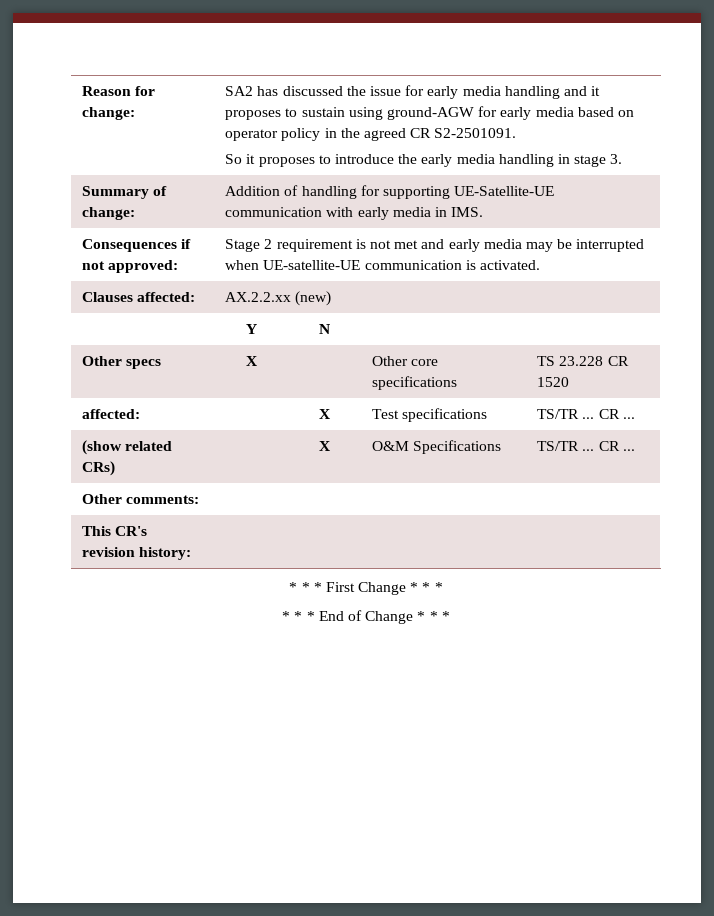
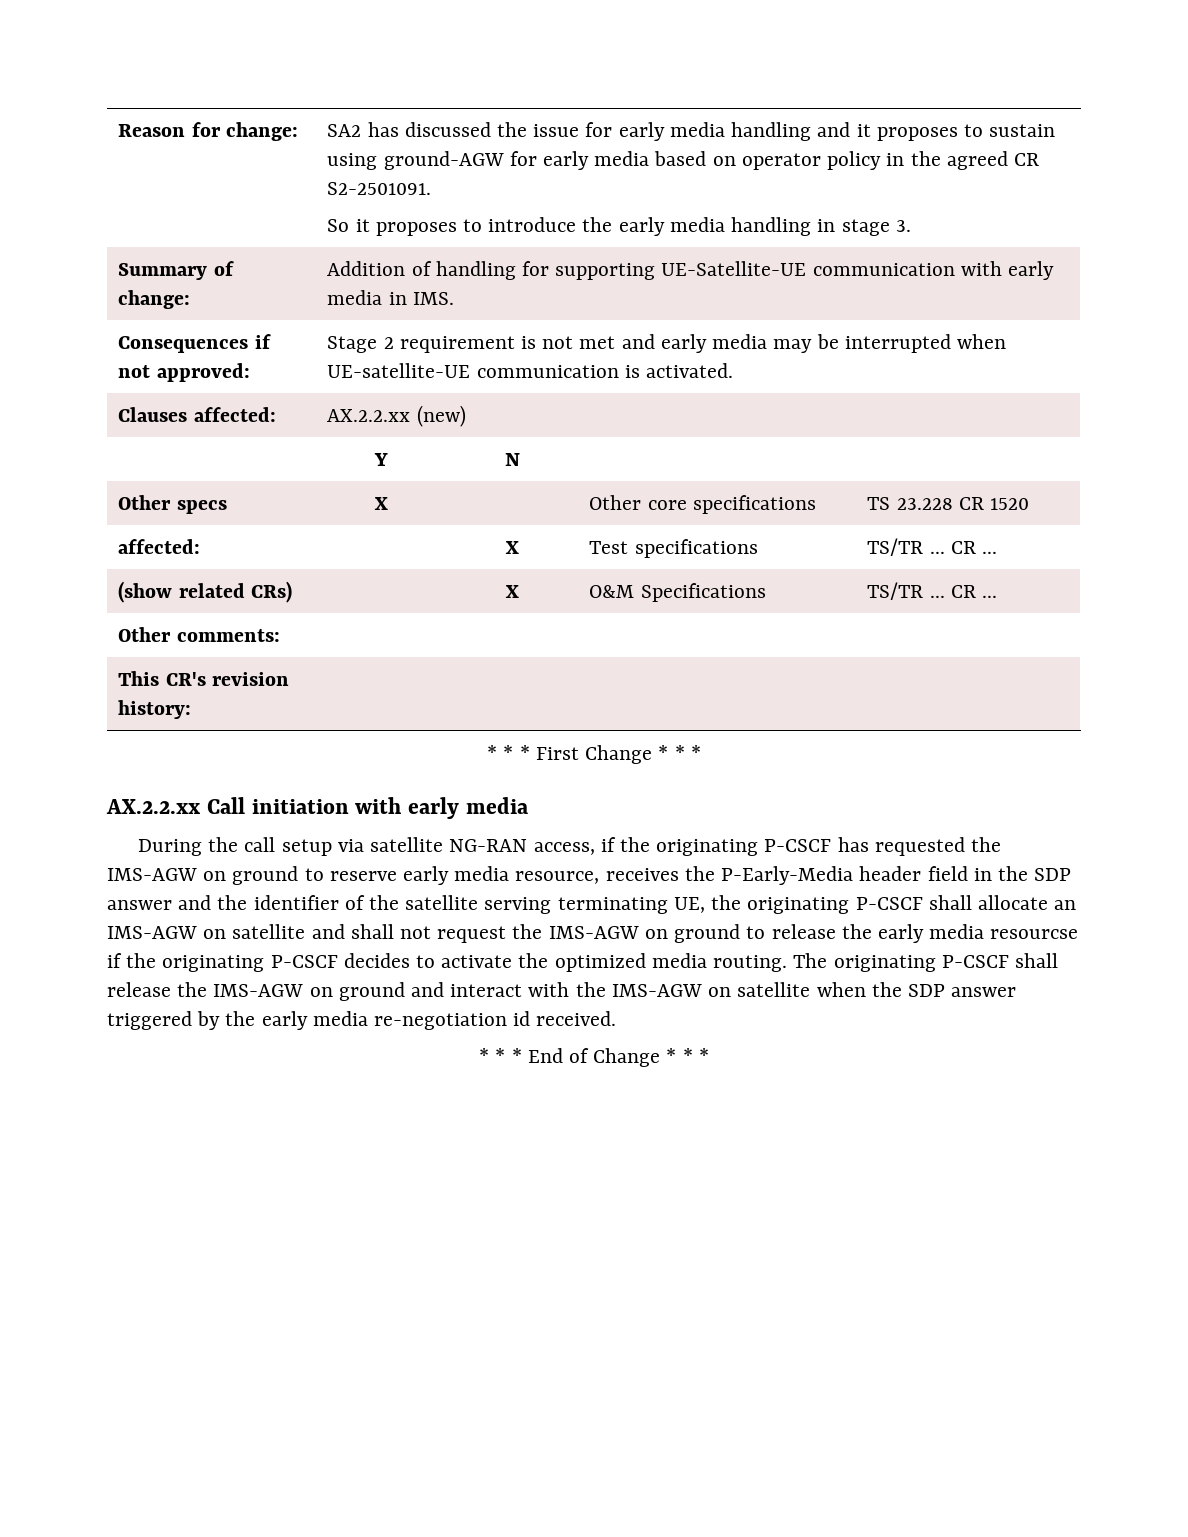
(443, 587) none -> [106,797,529,819] [138,837,1001,856] [107,866,1072,885] [107,895,1077,914] [107,924,1079,943] [107,953,1058,972] [107,982,1017,1001] [107,1011,617,1030] // AX.2.2.xx Call initiation with early media // During the call setup via satellite NG-RAN access, if the originating P-CSCF has requested the IMS-AGW on ground to reserve early media resource, receives the P-Early-Media header field in the SDP answer and the identifier of the satellite serving terminating UE, the originating P-CSCF shall allocate an IMS-AGW on satellite and shall not request the IMS-AGW on ground to release the early media resourcse if the originating P-CSCF decides to activate the optimized media routing. The originating P-CSCF shall release the IMS-AGW on ground and interact with the IMS-AGW on satellite when the SDP answer triggered by the early media re-negotiation id received.

